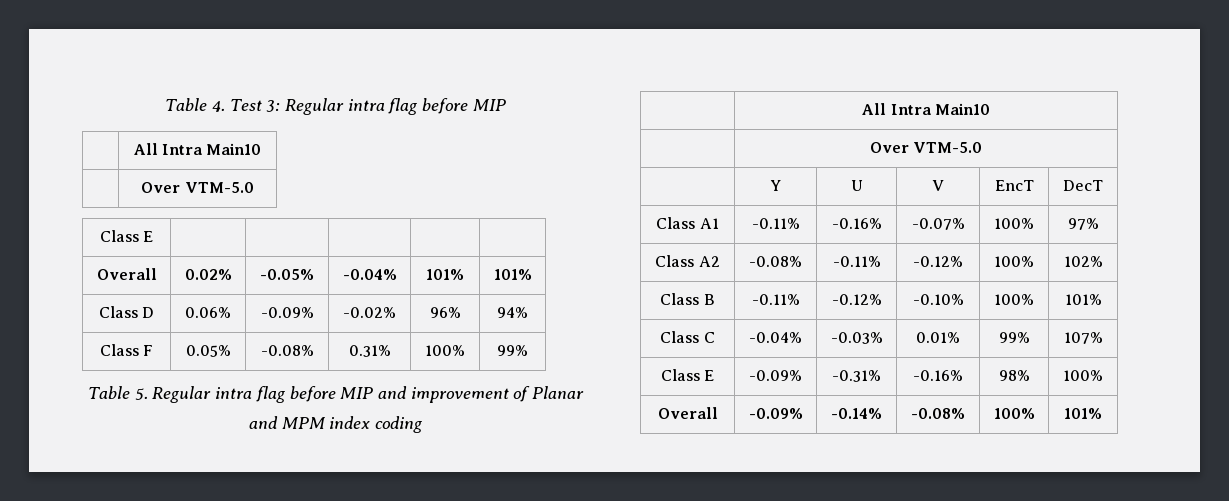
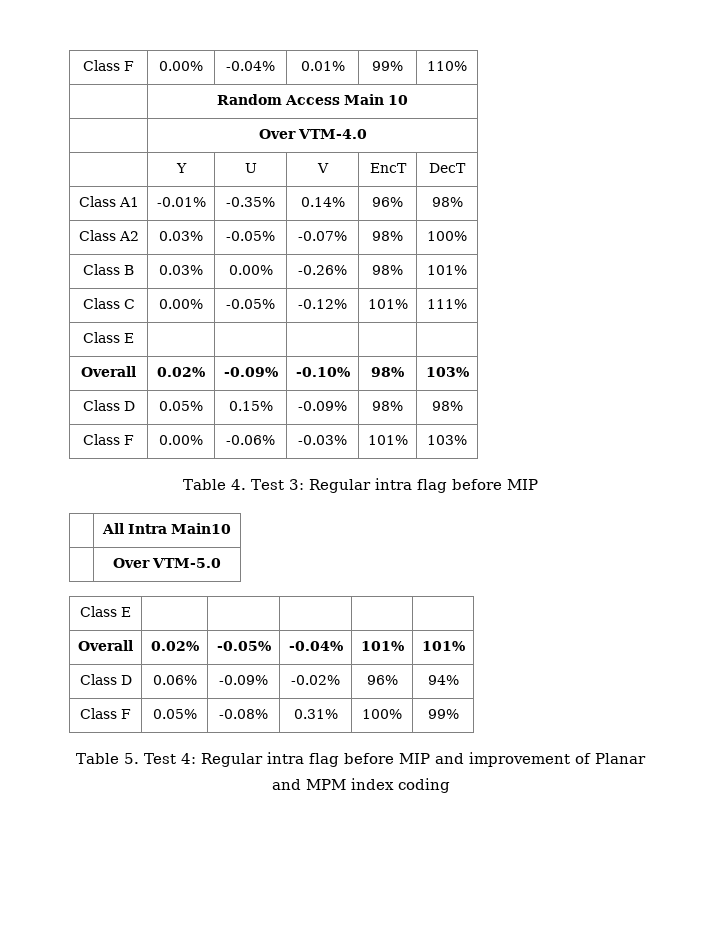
(165, 104) none -> [83,60,134,71] [159,61,203,71] [226,61,275,71] [300,61,345,71] [372,61,403,71] [427,61,467,71] [217,94,408,105] [258,129,367,139] [175,163,187,173] [244,163,257,173] [316,163,329,173] [369,163,407,173] [429,163,466,173] [78,196,139,207] [156,197,206,207] [226,197,275,207] [300,197,345,207] [372,197,403,207] [431,197,463,207] [78,230,139,241] [159,231,203,241] [226,231,275,241] [298,231,347,241] [372,231,403,241] [427,231,467,241] [83,264,134,275] [159,265,203,275] [228,265,273,275] [298,265,347,275] [372,265,403,275] [427,265,467,275] [82,298,135,309] [159,299,203,309] [226,299,275,309] [298,299,347,309] [367,299,408,309] [427,299,467,309] [83,332,134,343] [81,366,136,377] [157,367,205,377] [223,367,278,377] [295,367,350,377] [371,367,404,377] [425,367,469,377] [82,400,135,411] [159,401,203,411] [228,401,273,411] [298,401,347,411] [372,401,403,411] [431,401,463,411] [83,434,134,445] [159,435,203,445] [226,435,275,445] [298,435,347,445] [367,435,408,445] [427,435,467,445] Class F | 0.00% | -0.04% | 0.01% | 99% | 110% // | Random Access Main 10 // | Over VTM-4.0 // | Y | U | V | EncT | DecT // Class A1 | -0.01% | -0.35% | 0.14% | 96% | 98% // Class A2 | 0.03% | -0.05% | -0.07% | 98% | 100% // Class B | 0.03% | 0.00% | -0.26% | 98% | 101% // Class C | 0.00% | -0.05% | -0.12% | 101% | 111% // Class E | | | | | // Overall | 0.02% | -0.09% | -0.10% | 98% | 103% // Class D | 0.05% | 0.15% | -0.09% | 98% | 98% // Class F | 0.00% | -0.06% | -0.03% | 101% | 103% //
(148, 394) none -> [143,753,197,764] Test 4:
[862,103,990,115] [869,142,983,153] [770,180,781,191] [850,180,863,191] [932,180,944,191] [994,180,1034,191] [1063,180,1103,191] [656,217,719,229] [751,218,800,229] [831,218,882,229] [911,218,965,230] [994,218,1034,229] [1067,218,1099,230] [655,255,720,267] [749,256,802,267] [832,256,881,267] [913,256,963,267] [994,256,1034,267] [1063,256,1103,267] [660,293,715,305] [751,294,800,305] [831,294,882,305] [912,294,964,305] [994,294,1034,305] [1064,294,1102,305] [660,331,715,343] [749,332,802,343] [830,332,883,344] [916,332,960,343] [998,332,1030,343] [1063,332,1103,344] [660,369,715,381] [749,370,802,381] [832,370,881,382] [913,370,963,381] [998,370,1030,381] [1063,370,1103,381] [657,407,718,419] [748,408,803,419] [831,408,882,419] [911,408,965,419] [993,408,1035,419] [1064,408,1102,419] // | All Intra Main10 // | Over VTM-5.0 // | Y | U | V | EncT | DecT // Class A1 | -0.11% | -0.16% | -0.07% | 100% | 97% // Class A2 | -0.08% | -0.11% | -0.12% | 100% | 102% // Class B | -0.11% | -0.12% | -0.10% | 100% | 101% // Class C | -0.04% | -0.03% | 0.01% | 99% | 107% // Class E | -0.09% | -0.31% | -0.16% | 98% | 100% // Overall | -0.09% | -0.14% | -0.08% | 100% | 101% -> (450, 785) none

